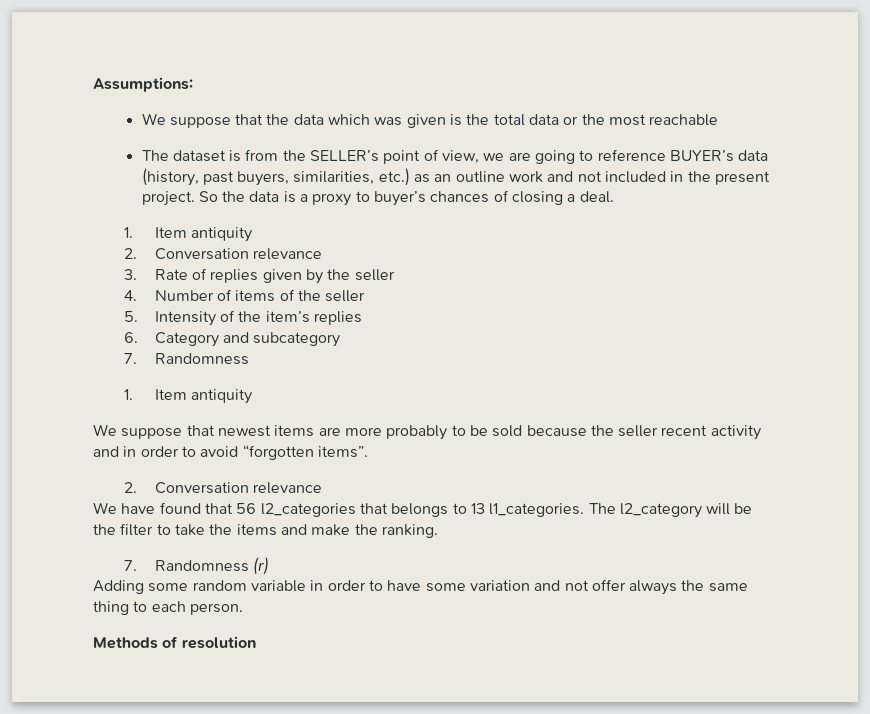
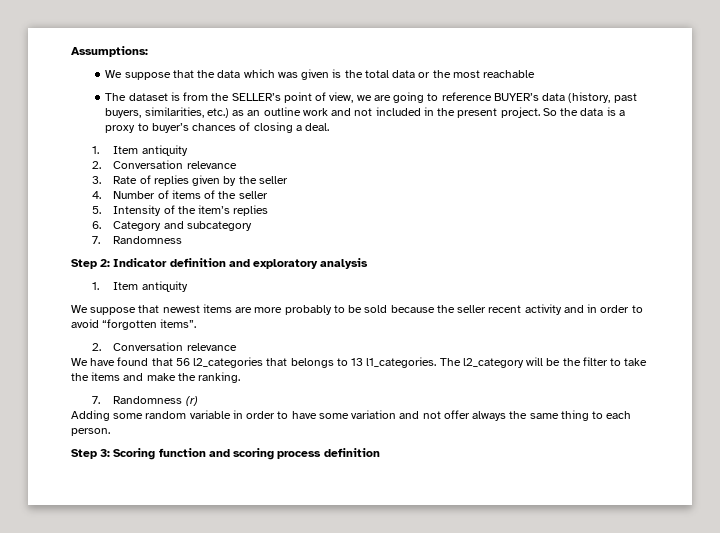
(249, 359) none -> [71,258,369,269] // Step 2: Indicator definition and exploratory analysis
[93,636,256,649] Methods of resolution -> [71,448,380,460] Step 3: Scoring function and scoring process definition

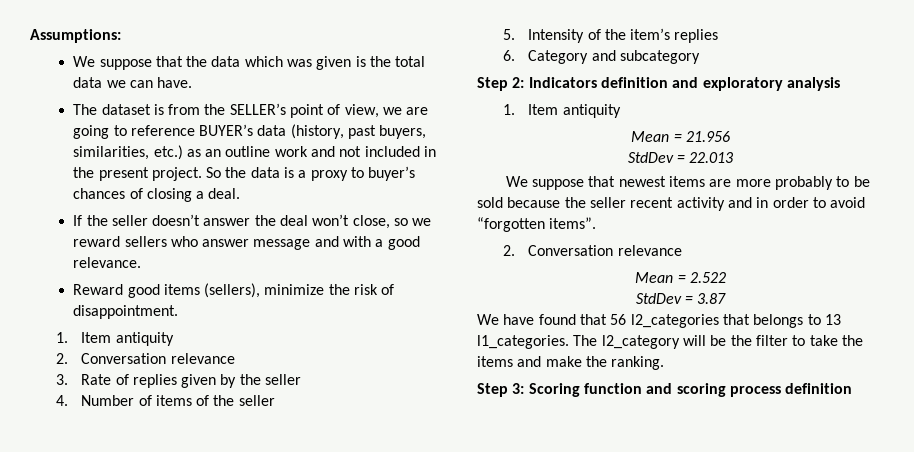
[418,70,536,78] or the most reachable -> [106,77,193,88] we can have.
(330, 127) none -> [73,214,432,229] [73,236,420,250] [73,257,142,268] [73,283,395,298] [73,305,179,319] // If the seller doesn’t answer the deal won’t close, so we reward sellers who answer message and with a good relevance. // Reward good items (sellers), minimize the risk of disappointment.
[92,236,183,244] // 7. Randomness -> (700, 57) none
[113,258,168,267] Indicator -> [528,77,597,88] Indicators
(188, 286) none -> [631,131,730,142] [627,152,734,163] // Mean = 21.956 // StdDev = 22.013
(237, 347) none -> [635,272,726,283] [635,293,727,304] // Mean = 2.522 // StdDev = 3.87
[92,396,198,406] [71,410,632,421] [71,428,110,436] // 7. Randomness (r) // Adding some random variable in order to have some variation and not offer always the same thing to each person. -> (665, 363) none

